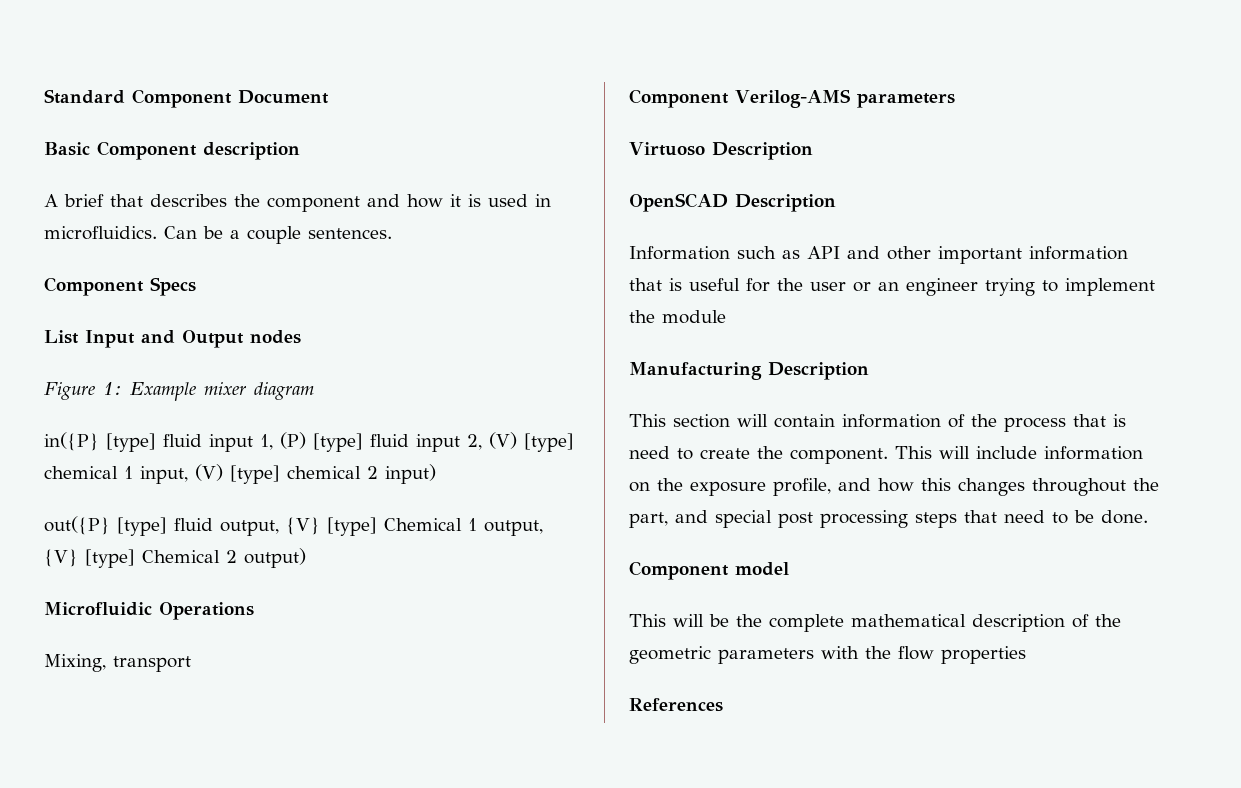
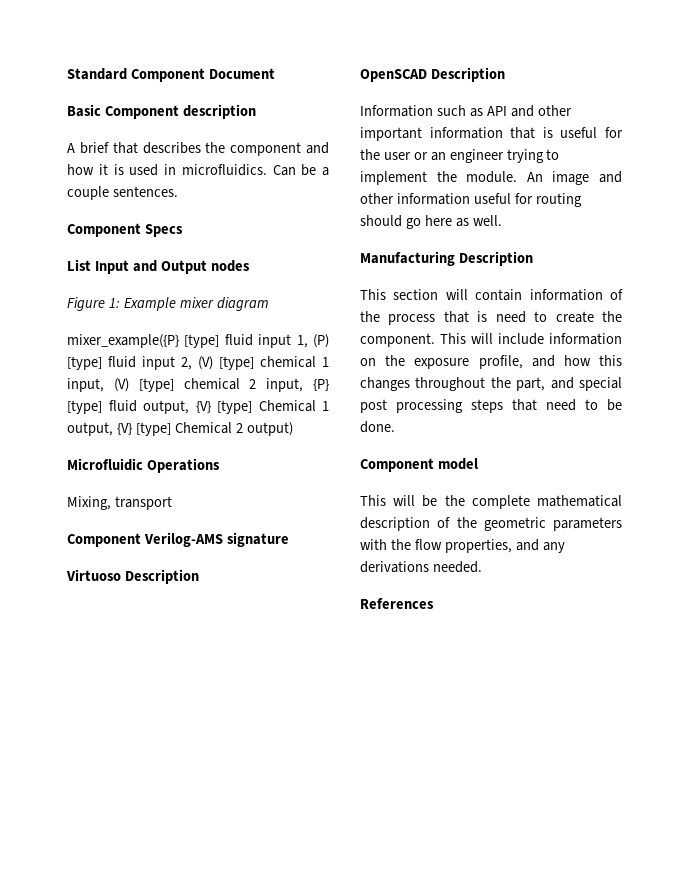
[44,432,99,451] in({P} -> [67,334,179,348] mixer_example({P}
[385,464,436,484] [44,516,110,535] input) // out({P} -> [266,378,329,392] input, {P}
[856,93,955,108] parameters -> [226,532,289,547] signature
[662,310,726,324] module -> [466,171,622,185] [360,193,582,207] [360,215,502,229] module. An image and other information useful for routing should go here as well.
[941,646,1026,664] properties -> [444,539,565,553] [360,561,482,573] properties, and any derivations needed.

